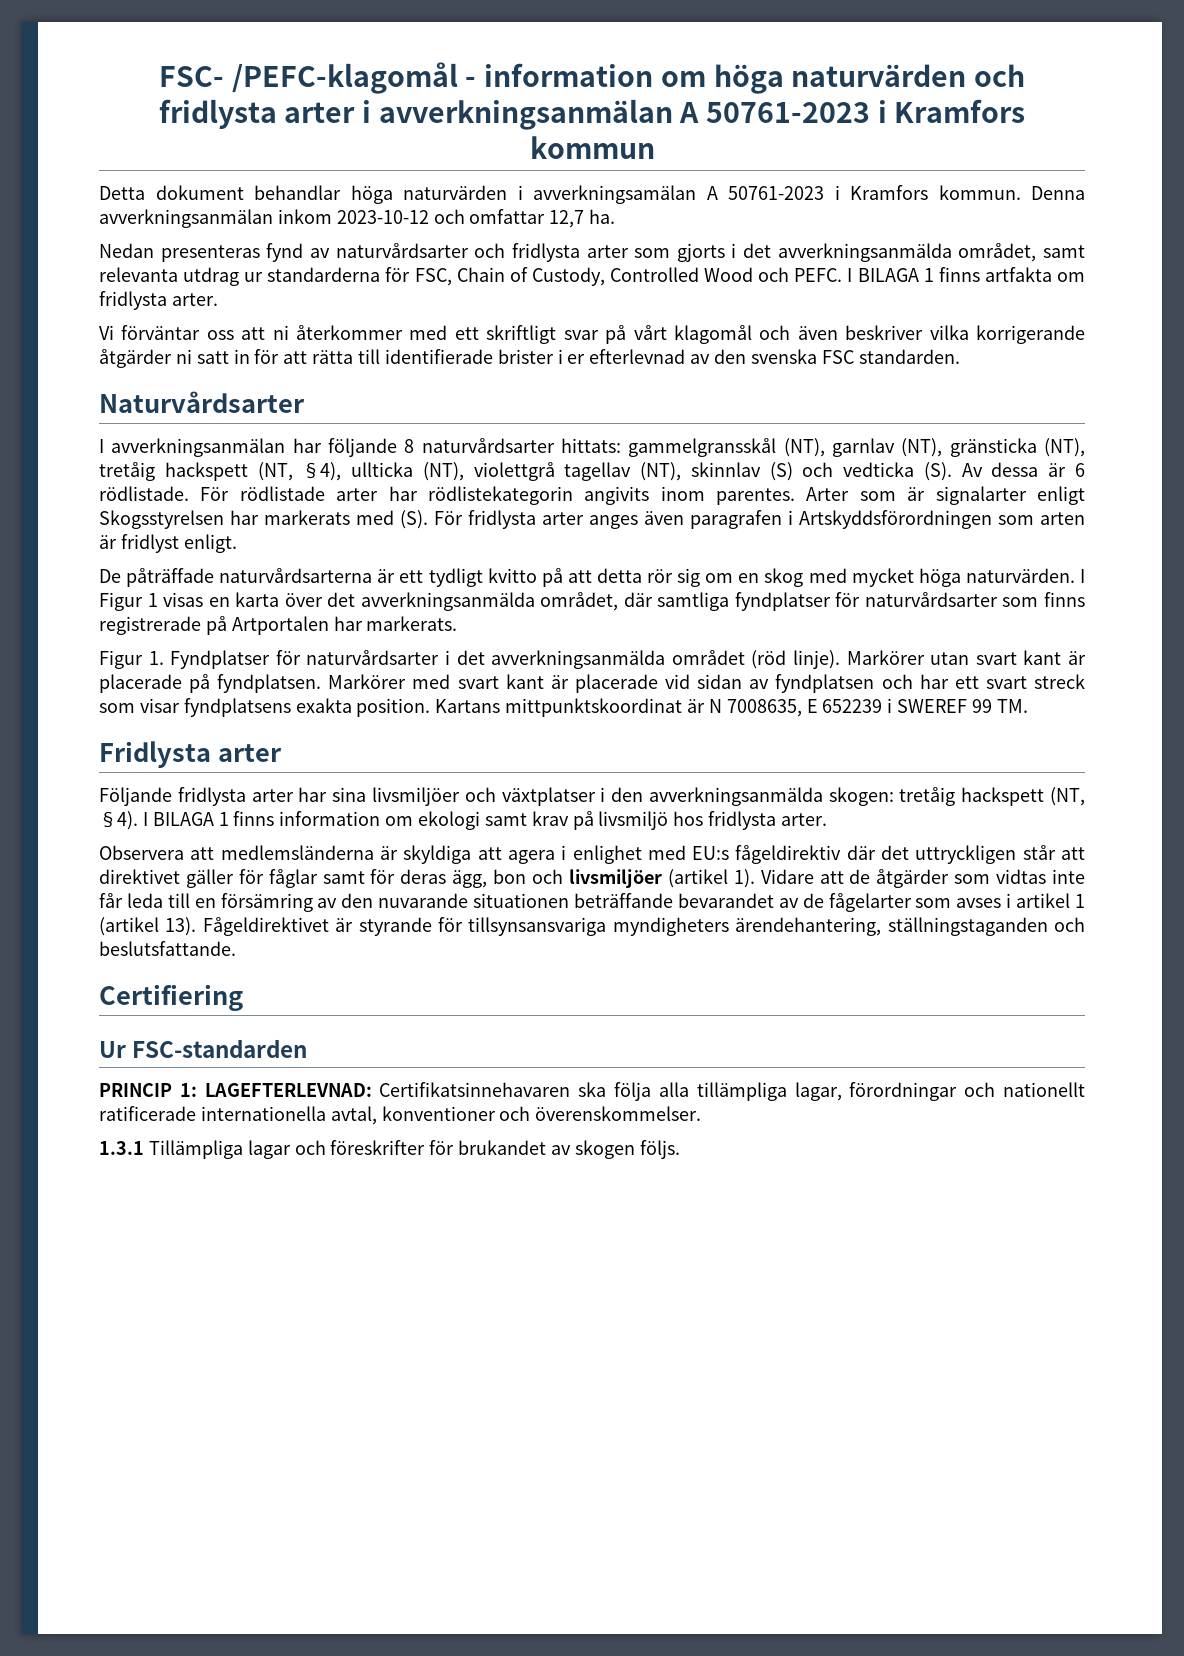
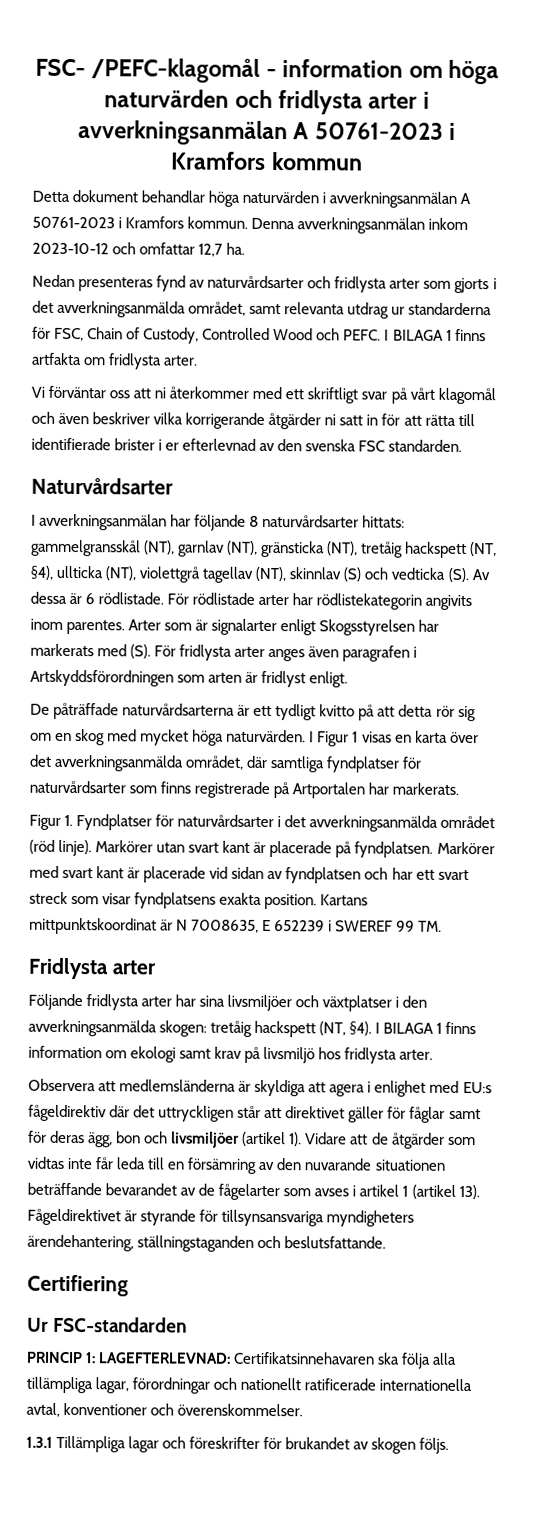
[533,185,696,204] avverkningsamälan -> [329,191,458,208] avverkningsanmälan

